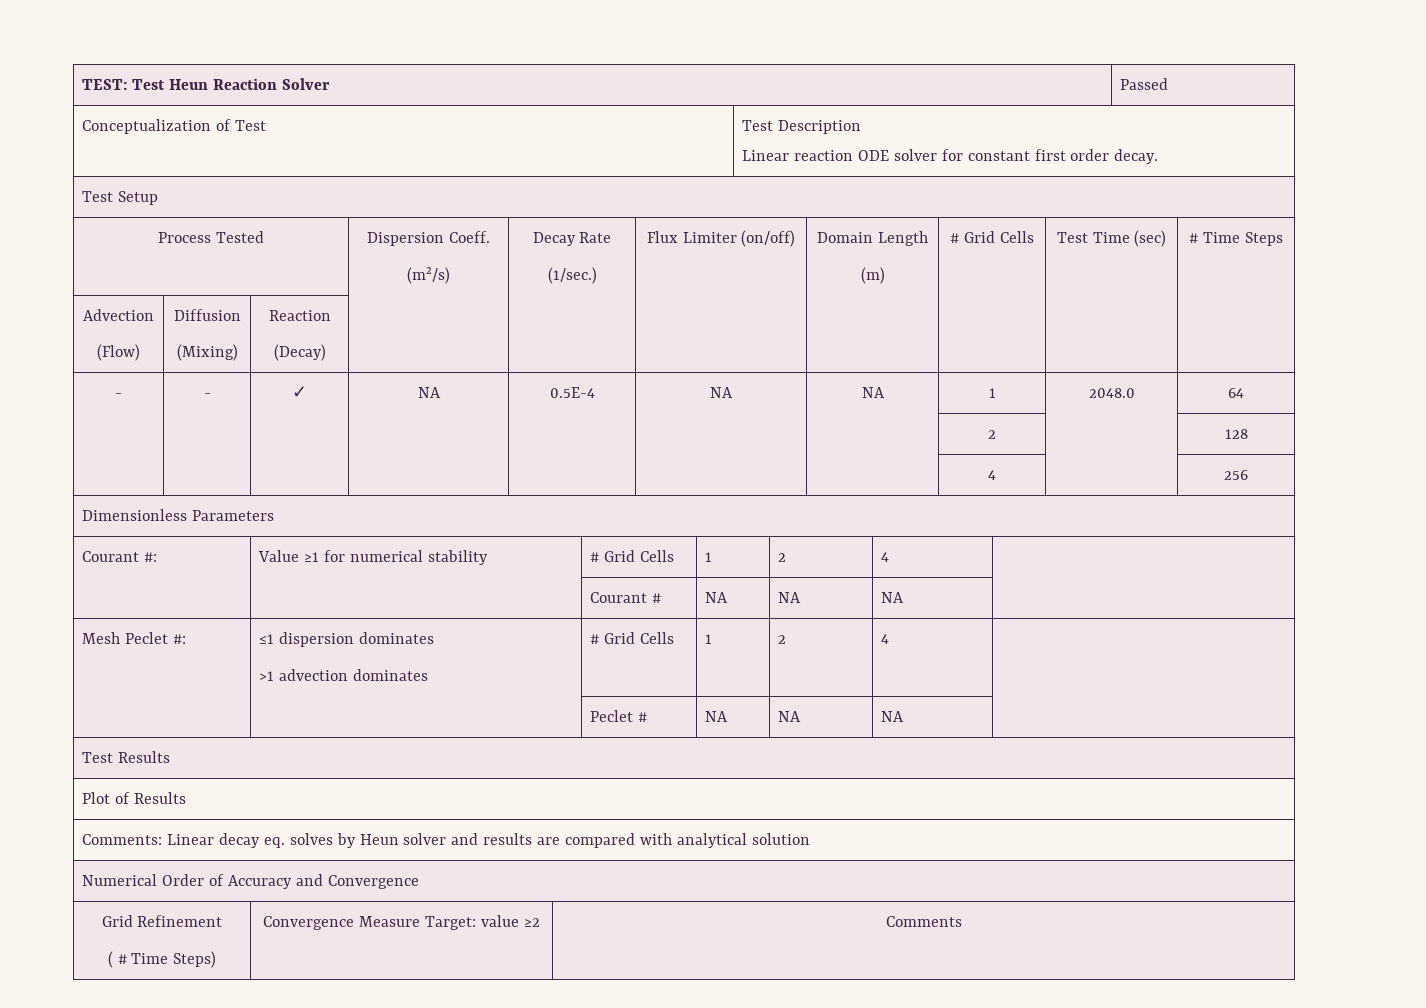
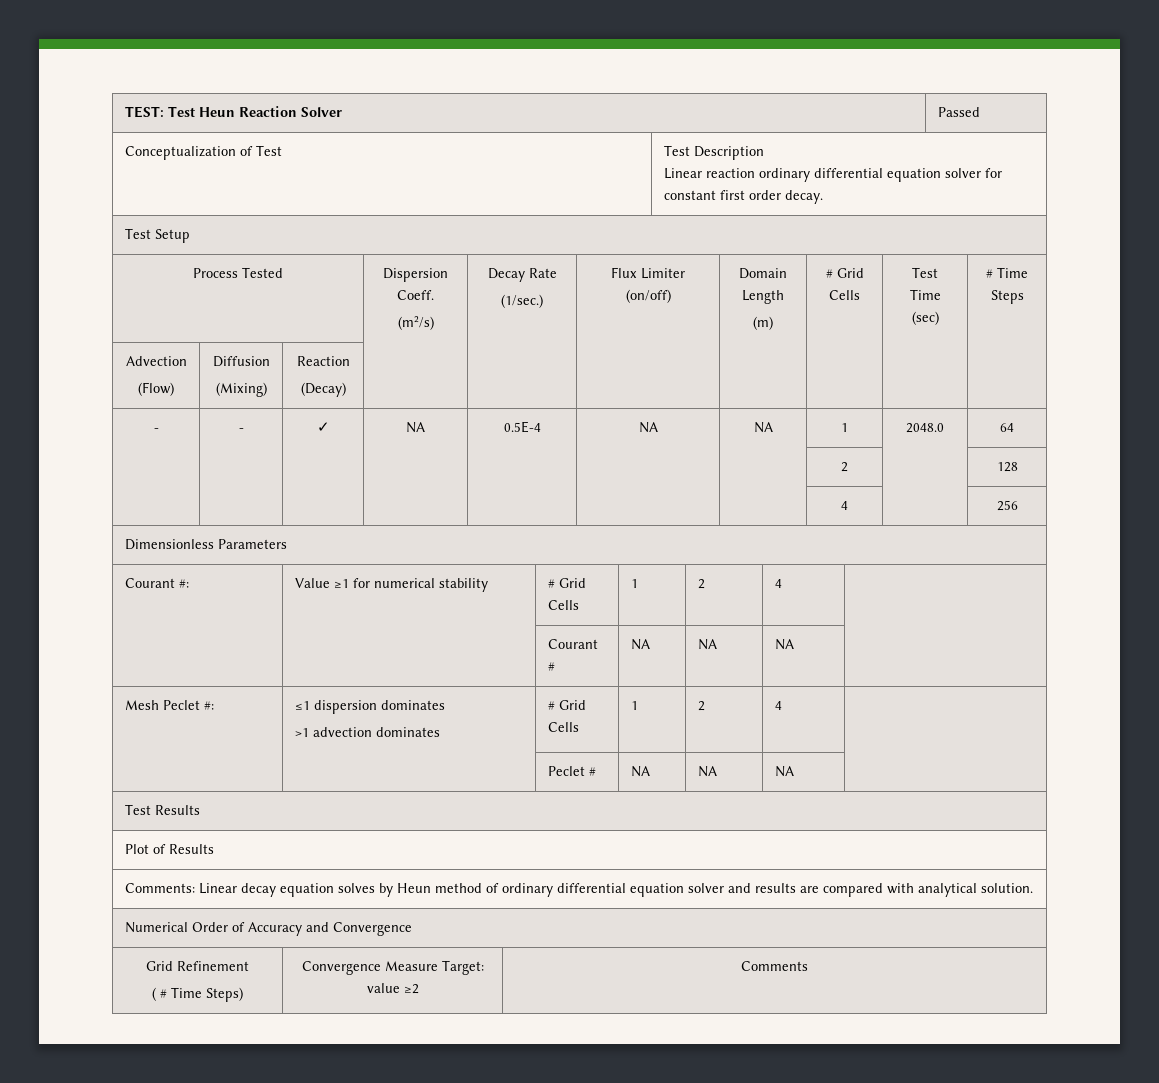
[858,150,890,161] ODE -> [758,168,941,182] ordinary differential equation
[264,837,286,848] eq. -> [279,883,334,897] equation
(399, 839) none -> [434,883,684,897] method of ordinary differential equation
[751,833,810,845] solution -> [980,883,1033,893] solution.

